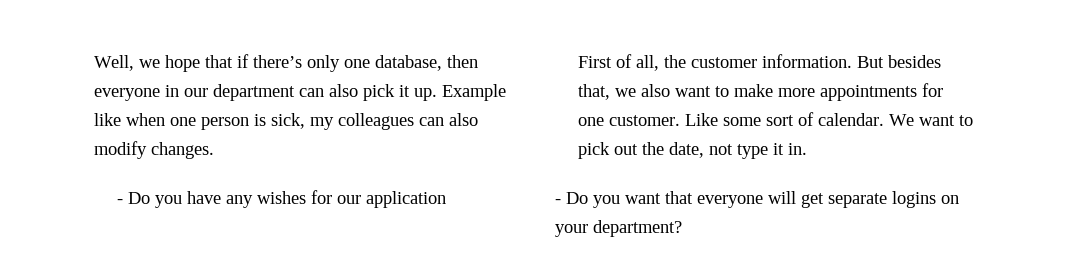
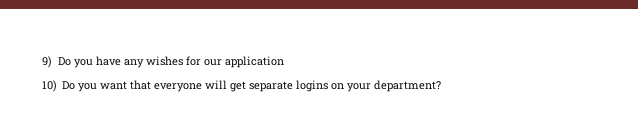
[94,54,478,72] [94,84,506,101] [94,113,478,130] [94,141,214,159] [117,199,124,204] Well, we hope that if there’s only one database, then everyone in our department can also pick it up. Example like when one person is sick, my colleagues can also modify changes. // - -> [41,56,52,68] 9)
[578,54,942,71] [578,83,944,101] [578,112,974,126] [578,142,808,159] [555,199,561,204] First of all, the customer information. But besides that, we also want to make more appointments for one customer. Like some sort of calendar. We want to pick out the date, not type it in. // - -> [41,80,57,92] 10)

